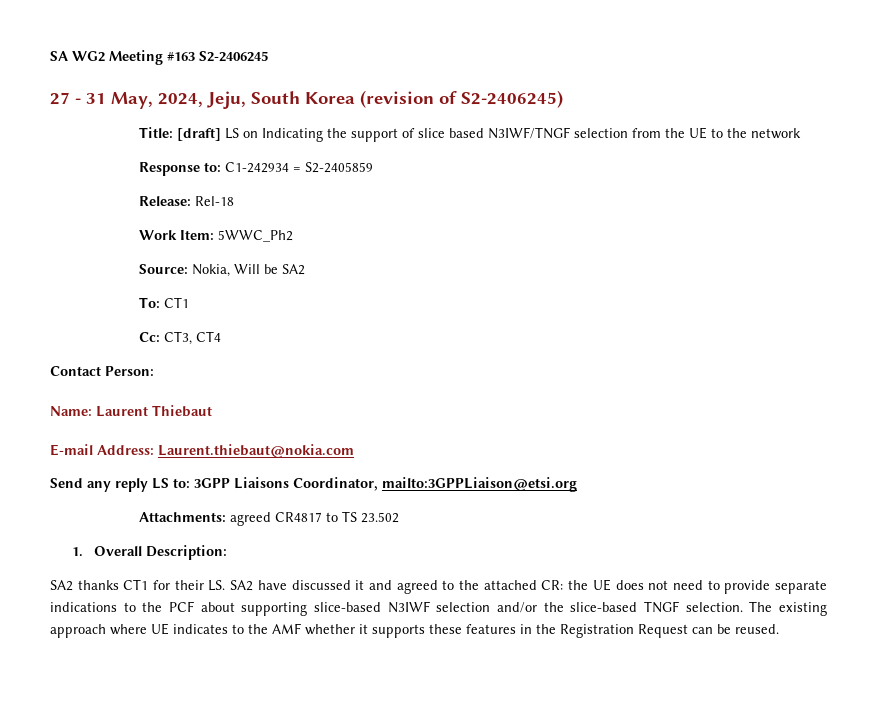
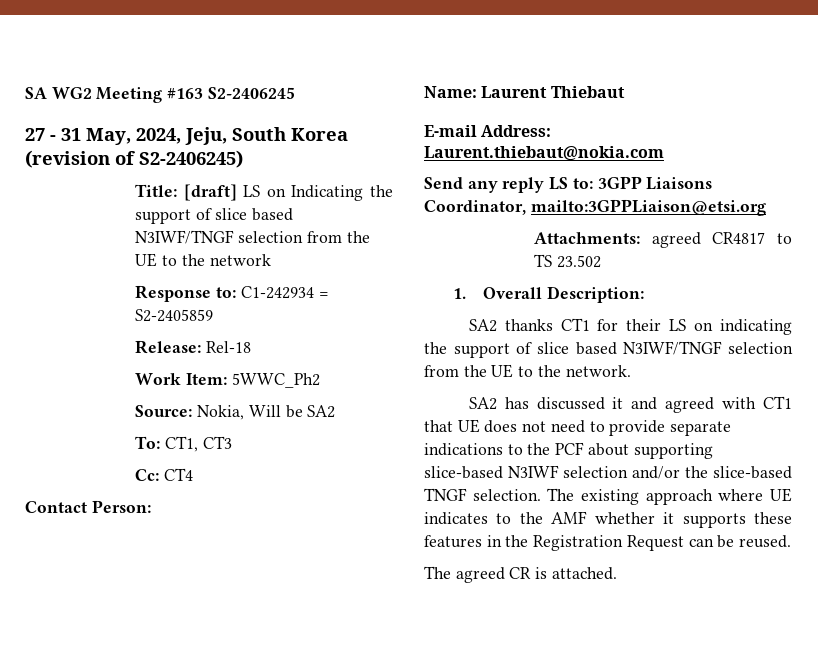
[163,297,189,308] CT1 -> [165,436,232,452] CT1, CT3
[163,331,192,345] CT3, -> (160, 475) none
[208,580,589,594] LS. SA2 have discussed it and agreed to the attached CR: the -> [669,319,792,335] [424,341,793,358] [424,364,631,378] [468,396,792,413] [424,420,453,432] LS on indicating the support of slice based N3IWF/TNGF selection from the UE to the network. // SA2 has discussed it and agreed with CT1 that
(779, 629) none -> [424,566,617,583] // The agreed CR is attached.

